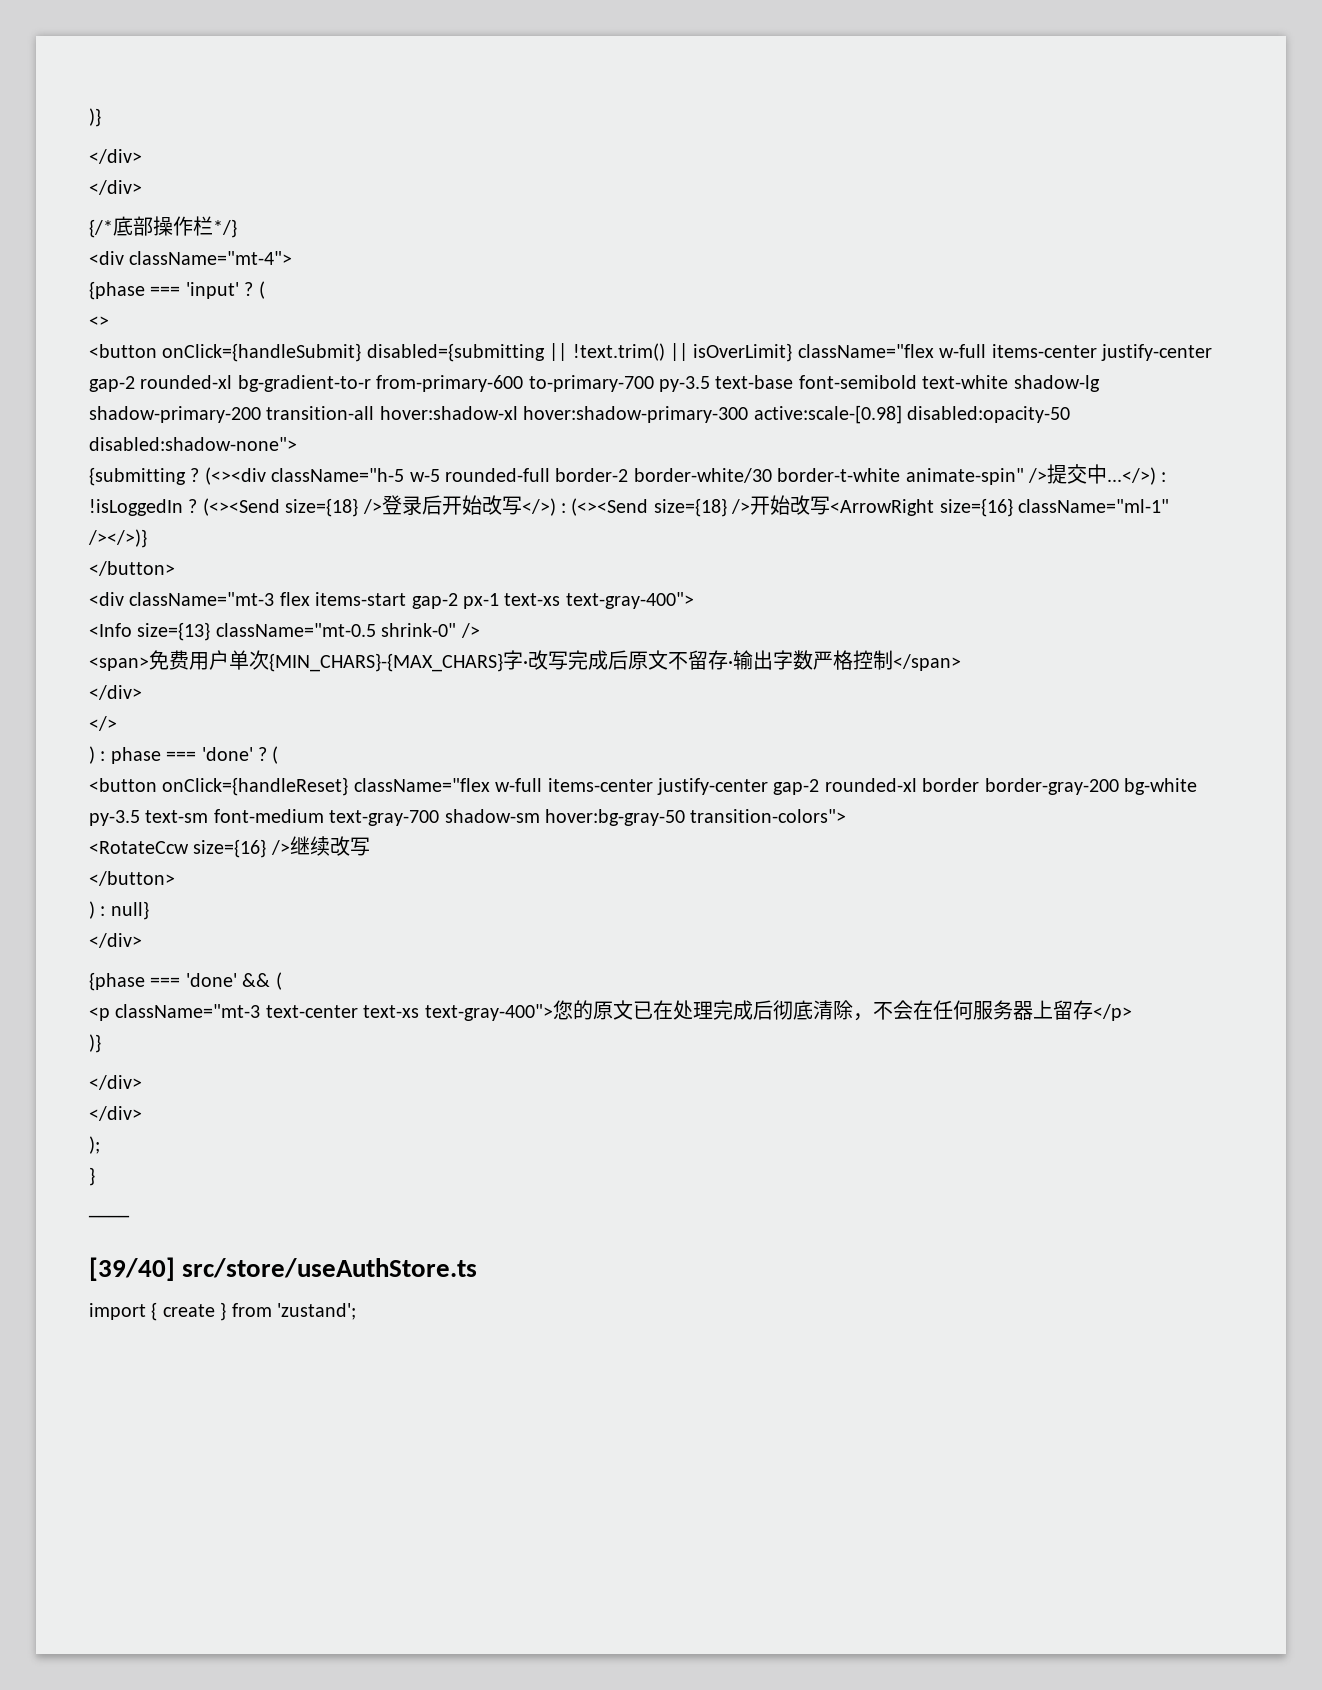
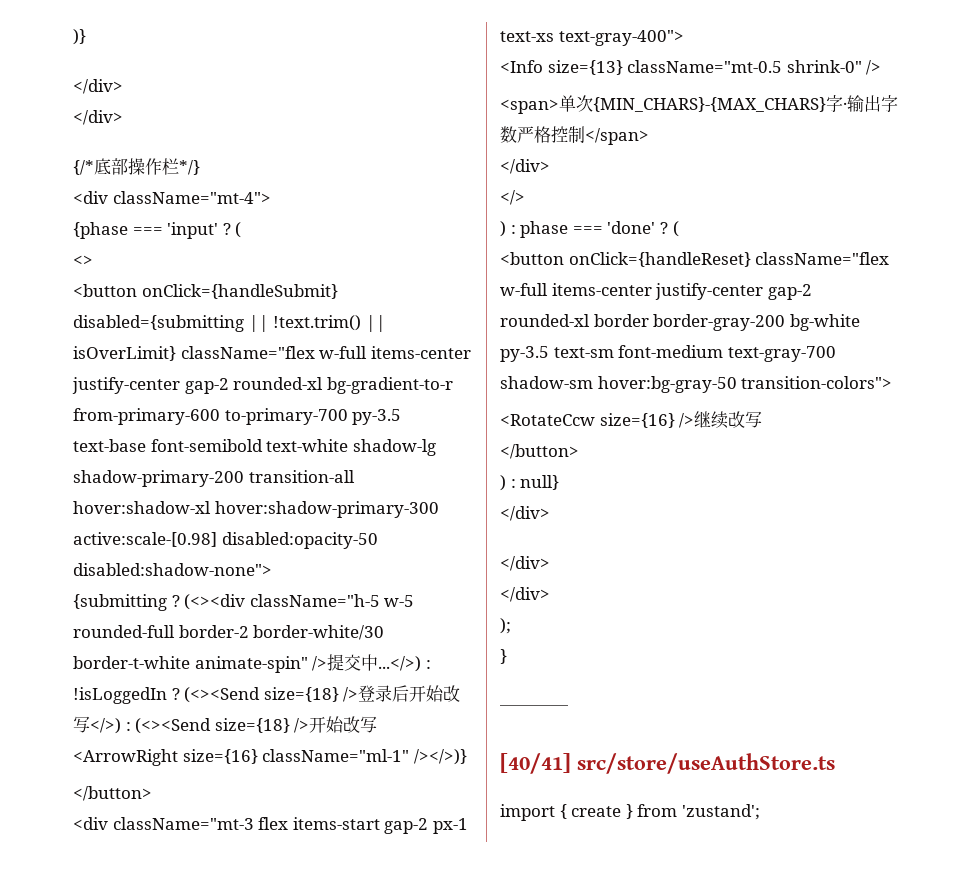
[149,650,229,670] 免费用户 -> (559, 106) none
[528,650,733,670] 改写完成后原文不留存· -> (847, 106) none
[89,972,282,991] [89,1000,1132,1021] [89,1034,101,1053] // {phase === 'done' && ( // <p className="mt-3 text-center text-xs text-gray-400">您的原文已在处理完成后彻底清除，不会在任何服务器上留存</p> // )} -> (550, 513) none
[89,1257,175,1281] [39/40] -> [500,753,571,774] [40/41]

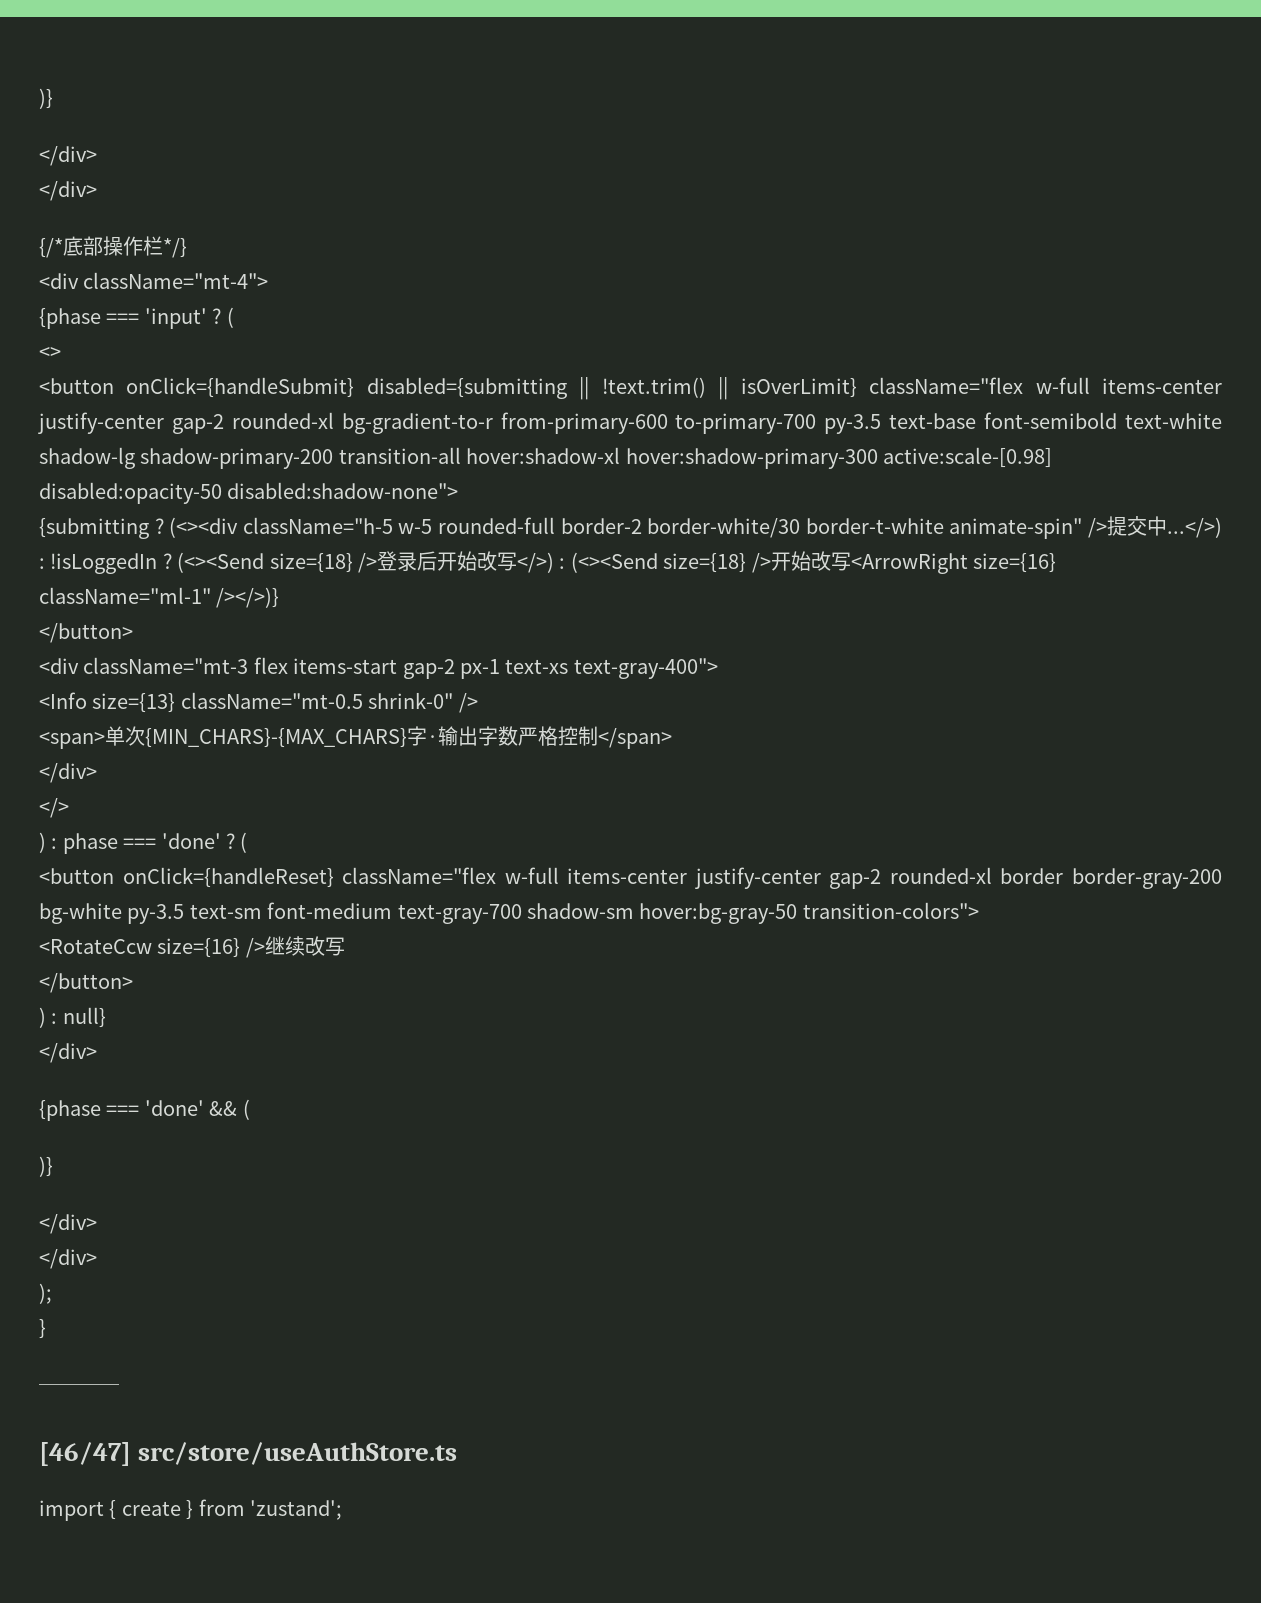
(550, 513) none -> [39,1099,250,1121] [39,1156,53,1177] // {phase === 'done' && ( // )}
[500,753,571,774] [40/41] -> [39,1442,131,1466] [46/47]

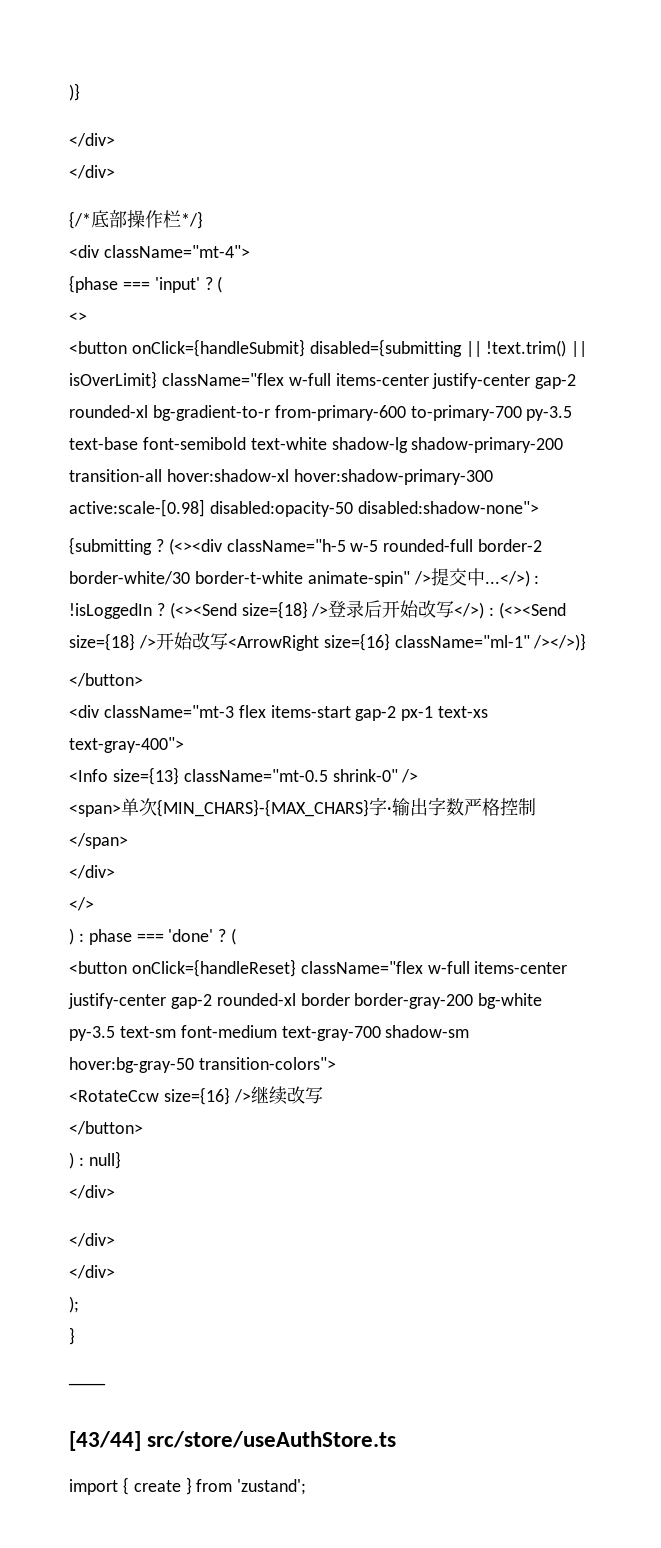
[39,1099,250,1121] [39,1156,53,1177] // {phase === 'done' && ( // )} -> (115, 1192) none
[39,1442,131,1466] [46/47] -> [69,1431,141,1451] [43/44]

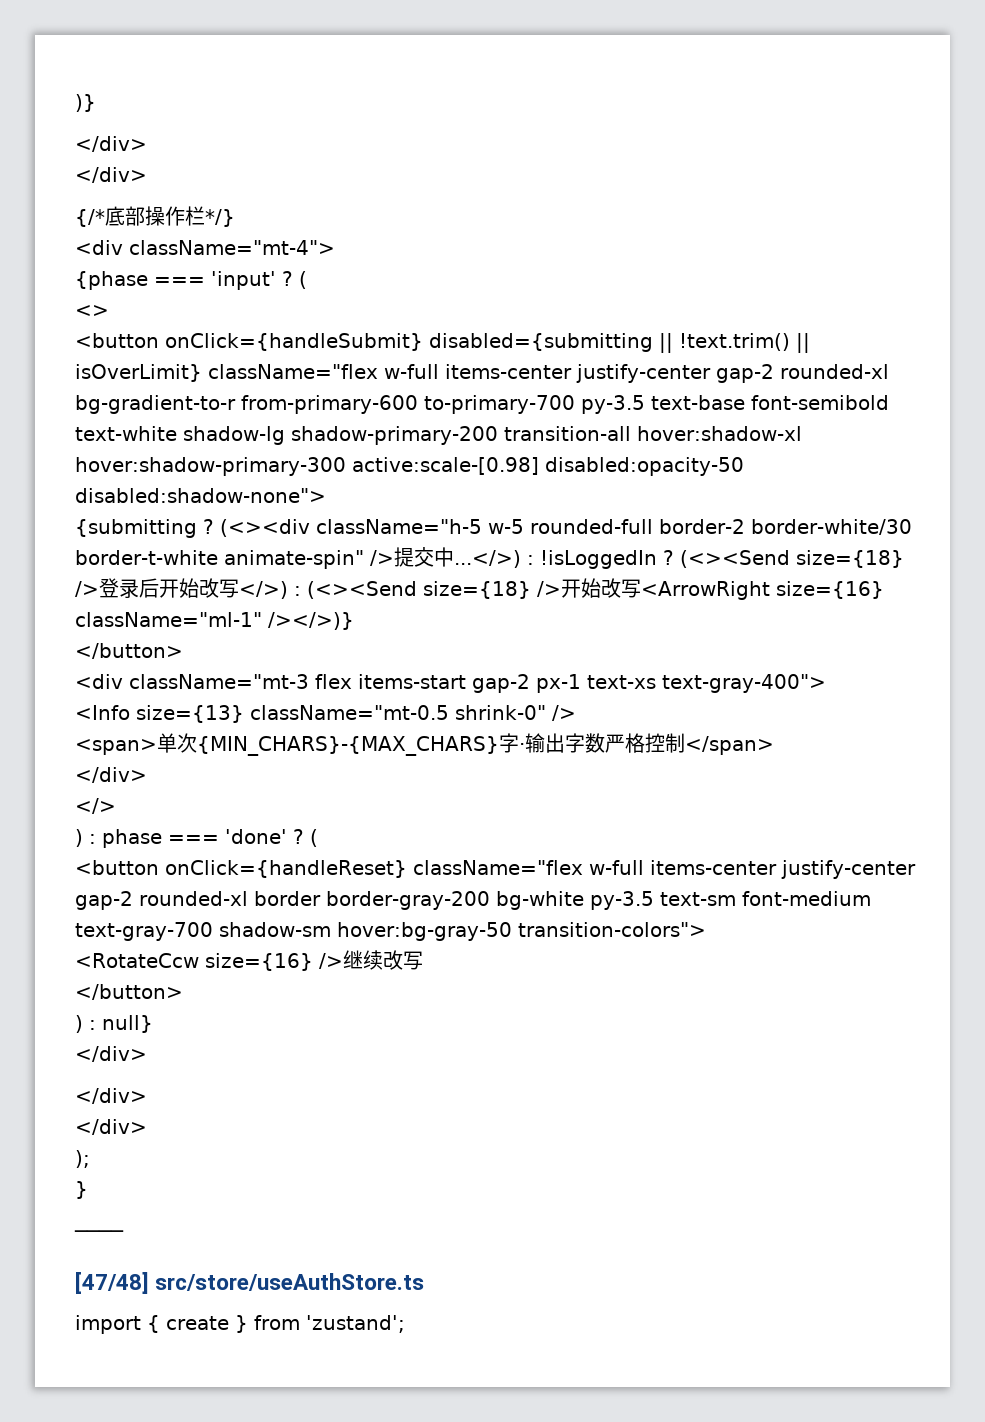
[69,1431,141,1451] [43/44] -> [75,1272,149,1294] [47/48]

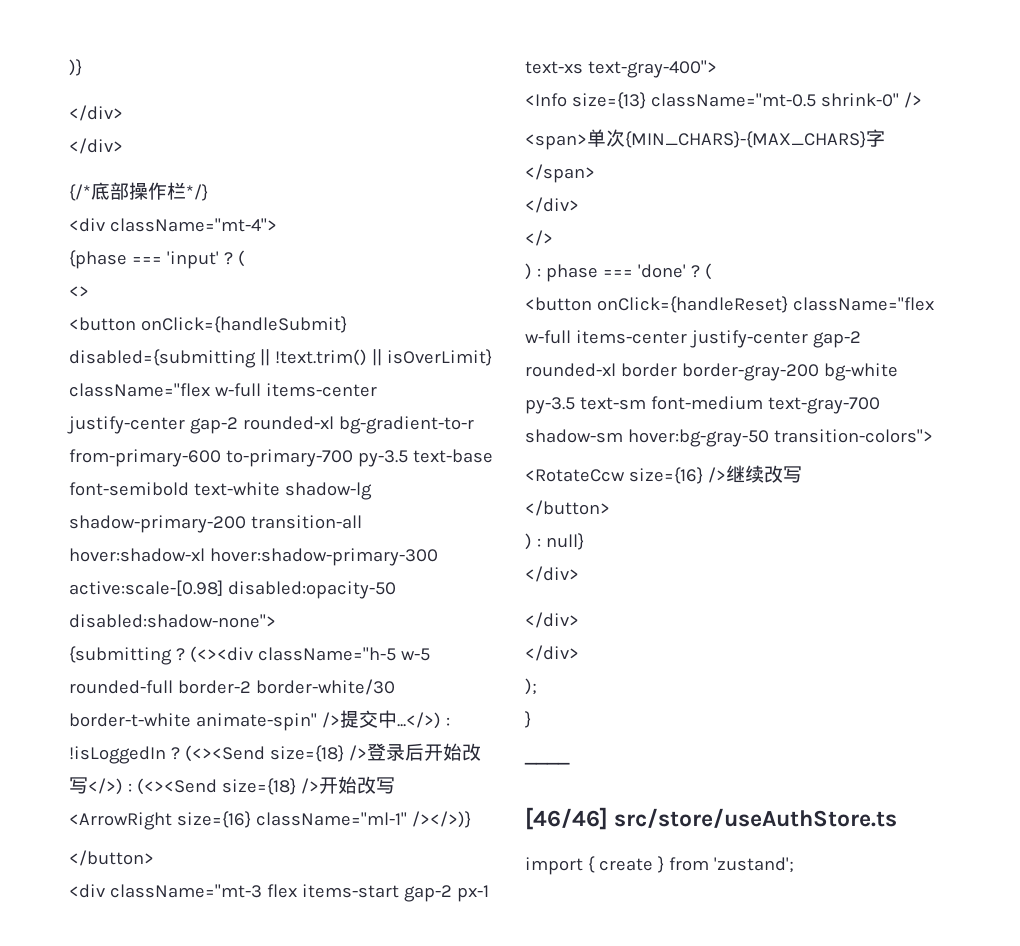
[519,733,685,753] ·输出字数严格控制 -> (885, 138) none
[75,1272,149,1294] [47/48] -> [525,807,608,830] [46/46]

